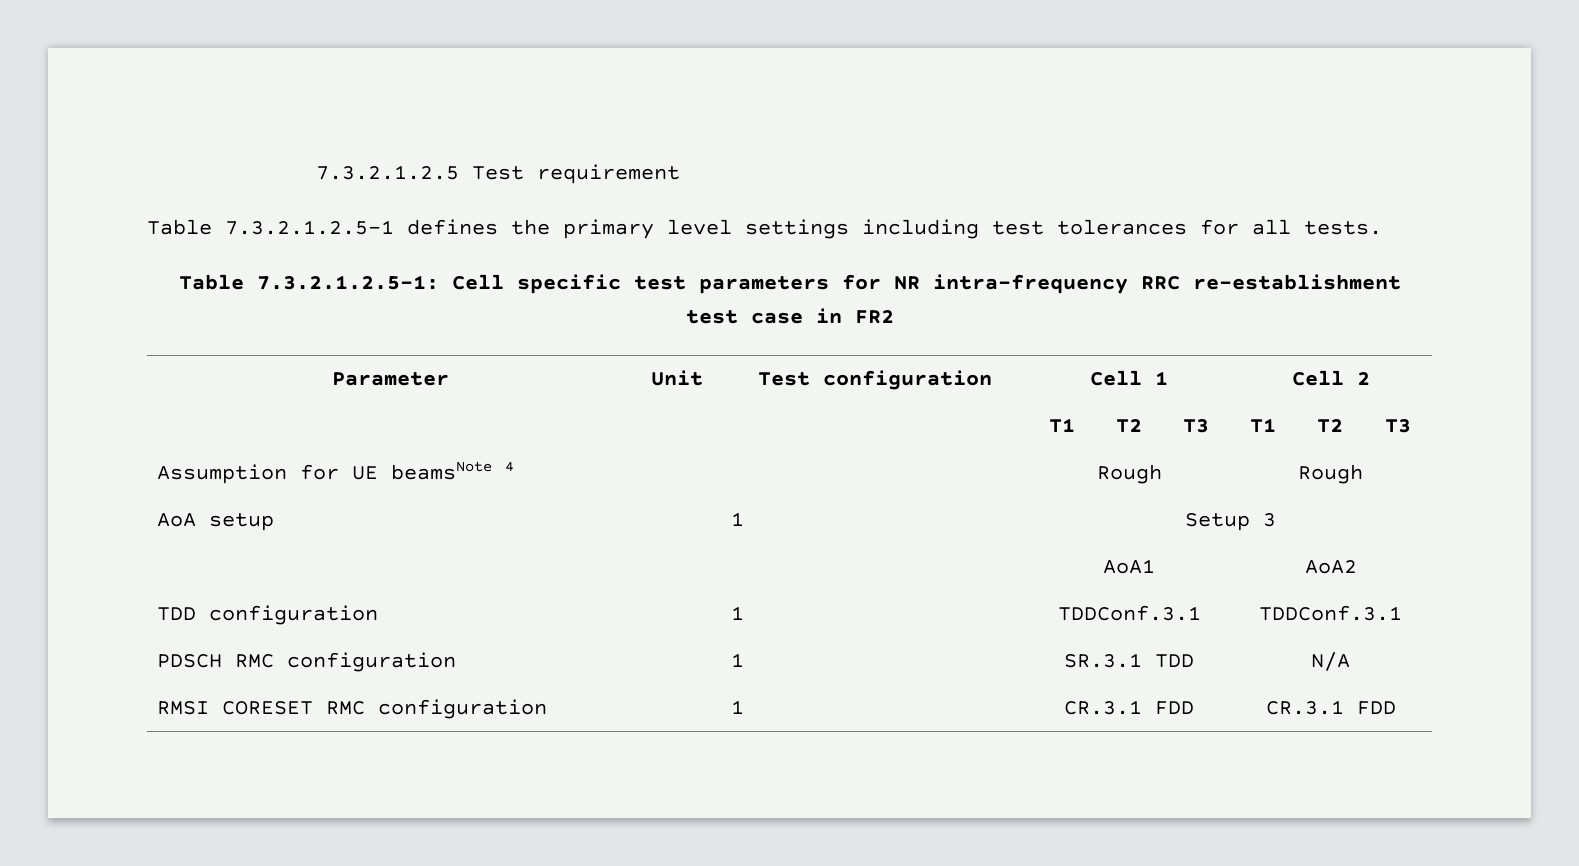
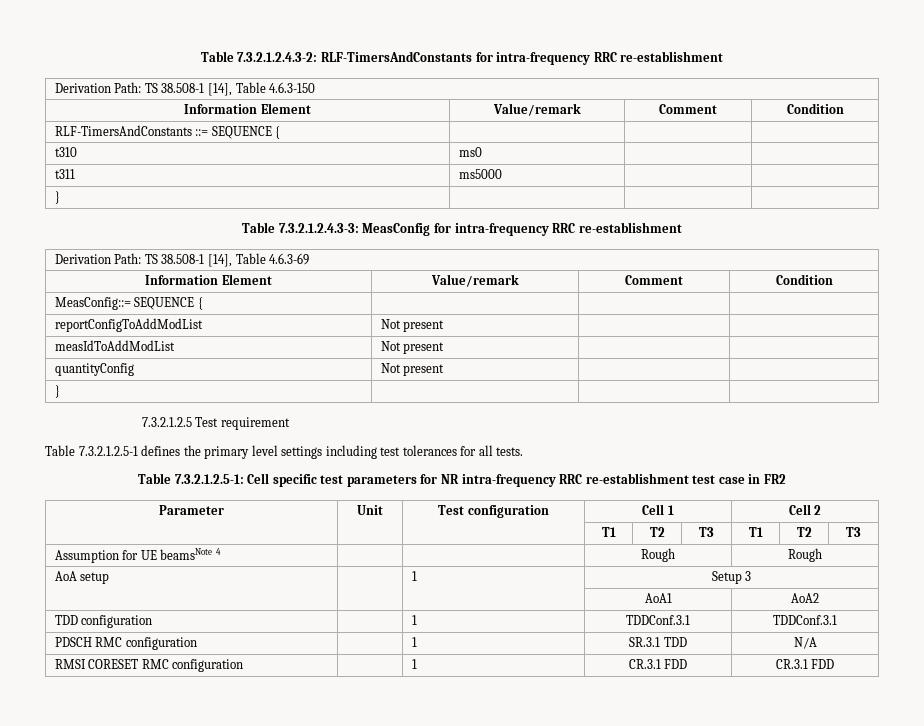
(316, 172) none -> [200,51,724,65] [54,82,316,96] [184,103,311,114] [492,103,581,116] [659,104,717,114] [786,103,844,114] [54,125,281,139] [54,147,77,157] [458,147,482,157] [54,169,75,179] [458,169,502,179] [54,191,60,204] [242,222,682,236] [54,253,310,267] [145,274,272,285] [430,274,519,287] [625,275,683,285] [775,274,833,285] [54,297,203,310] [54,318,203,332] [380,319,445,332] [54,340,175,351] [380,341,445,354] [54,363,134,376] [380,363,445,376] [54,385,60,398] Table 7.3.2.1.2.4.3-2: RLF-TimersAndConstants for intra-frequency RRC re-establishment // Derivation Path: TS 38.508-1 [14], Table 4.6.3-150 // Information Element | Value/remark | Comment | Condition // RLF-TimersAndConstants ::= SEQUENCE { | | | // t310 | ms0 | | // t311 | ms5000 | | // } | | | // Table 7.3.2.1.2.4.3-3: MeasConfig for intra-frequency RRC re-establishment // Derivation Path: TS 38.508-1 [14], Table 4.6.3-69 // Information Element | Value/remark | Comment | Condition // MeasConfig::= SEQUENCE { | | | // reportConfigToAddModList | Not present | | // measIdToAddModList | Not present | | // quantityConfig | Not present | | // } | | | //

